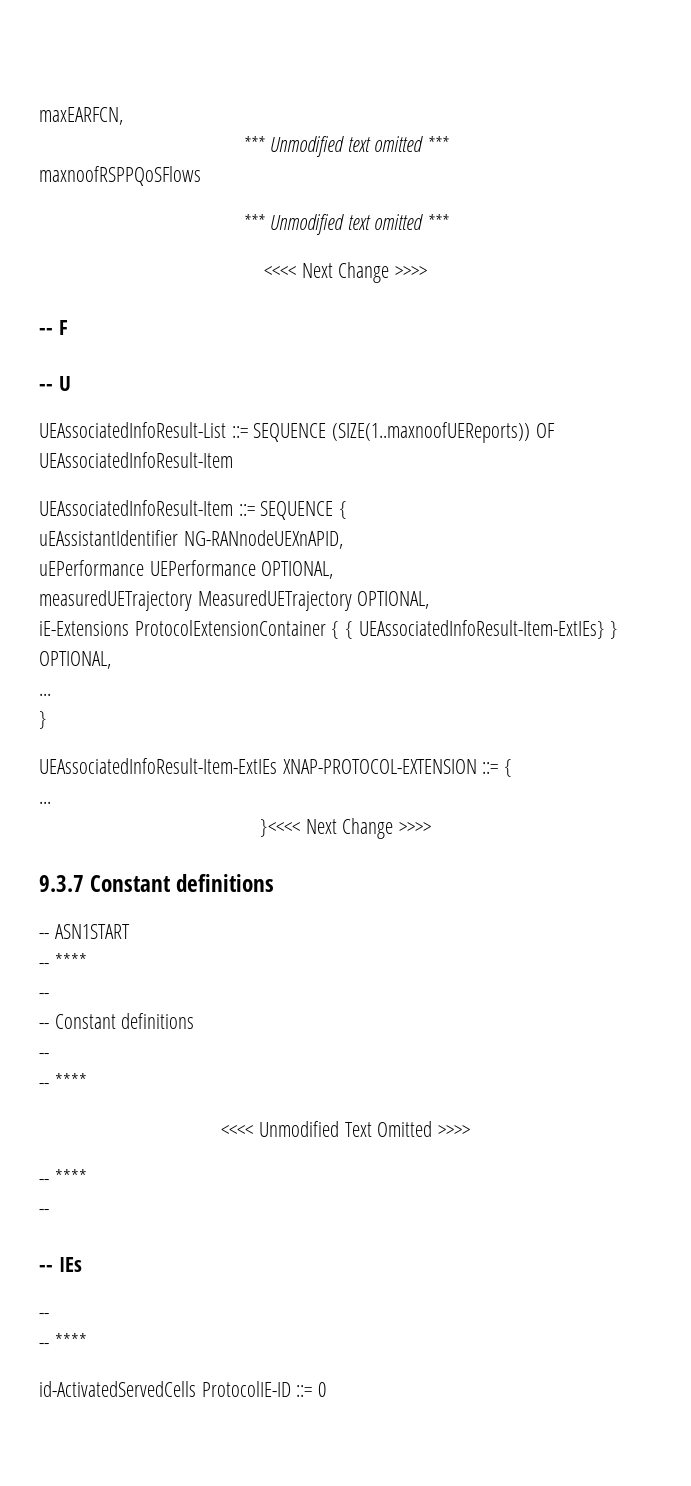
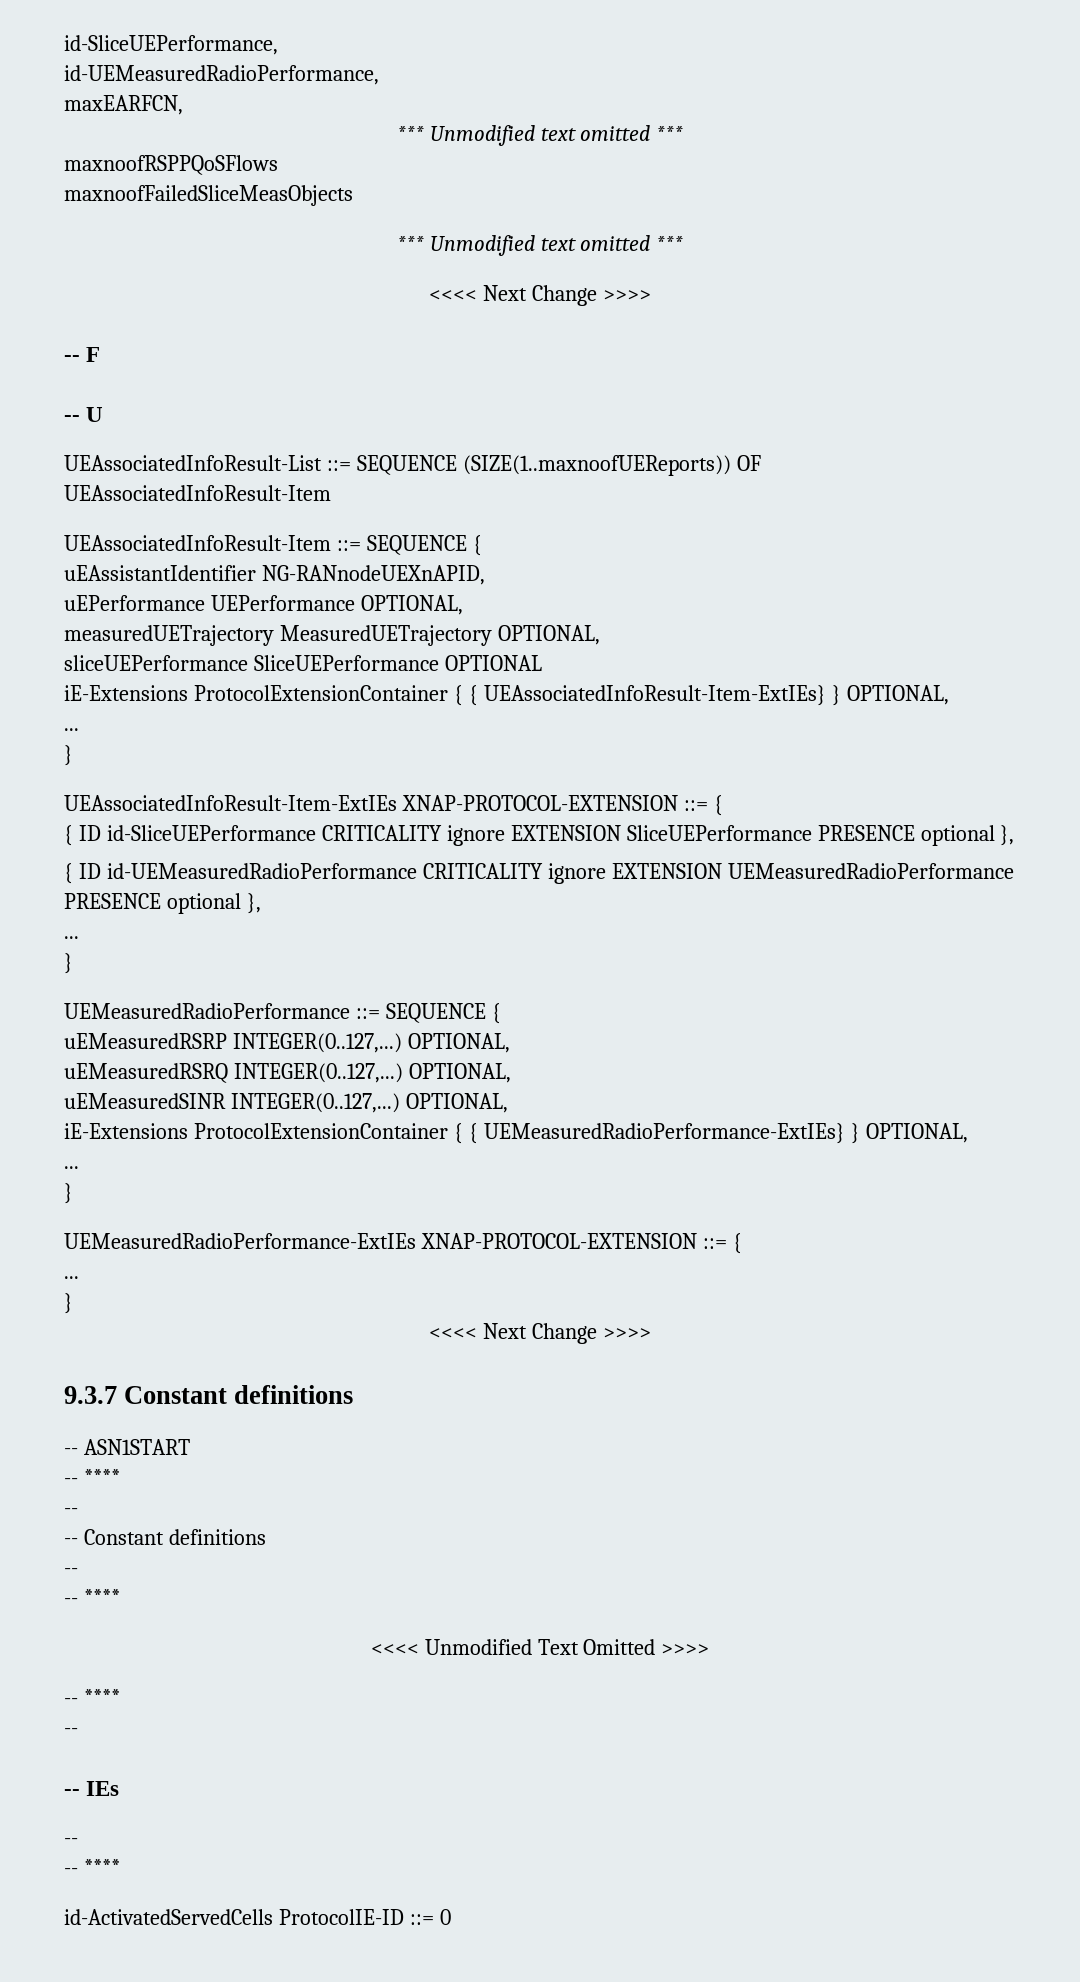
(39, 116) none -> [64,35,278,55] [64,65,379,85] id-SliceUEPerformance, // id-UEMeasuredRadioPerformance, //
(201, 176) none -> [64,185,353,206] // maxnoofFailedSliceMeasObjects
(430, 600) none -> [64,655,542,671] // sliceUEPerformance SliceUEPerformance OPTIONAL
[39,801,51,804] [259,819,300,837] ... // }<<<< -> [64,825,1015,846] [64,863,1014,884] [64,893,261,914] [64,936,79,939] [64,953,73,974] [64,1003,501,1024] [64,1033,510,1053] [64,1063,511,1083] [64,1093,508,1113] [64,1123,968,1144] [64,1166,79,1169] [64,1183,73,1204] [64,1233,742,1254] [64,1276,79,1279] [64,1293,73,1314] [429,1328,478,1339] { ID id-SliceUEPerformance CRITICALITY ignore EXTENSION SliceUEPerformance PRESENCE optional }, // { ID id-UEMeasuredRadioPerformance CRITICALITY ignore EXTENSION UEMeasuredRadioPerformance PRESENCE optional }, // ... // } // UEMeasuredRadioPerformance ::= SEQUENCE { // uEMeasuredRSRP INTEGER(0..127,...) OPTIONAL, // uEMeasuredRSRQ INTEGER(0..127,...) OPTIONAL, // uEMeasuredSINR INTEGER(0..127,...) OPTIONAL, // iE-Extensions ProtocolExtensionContainer { { UEMeasuredRadioPerformance-ExtIEs} } OPTIONAL, // ... // } // UEMeasuredRadioPerformance-ExtIEs XNAP-PROTOCOL-EXTENSION ::= { // ... // } // <<<<

